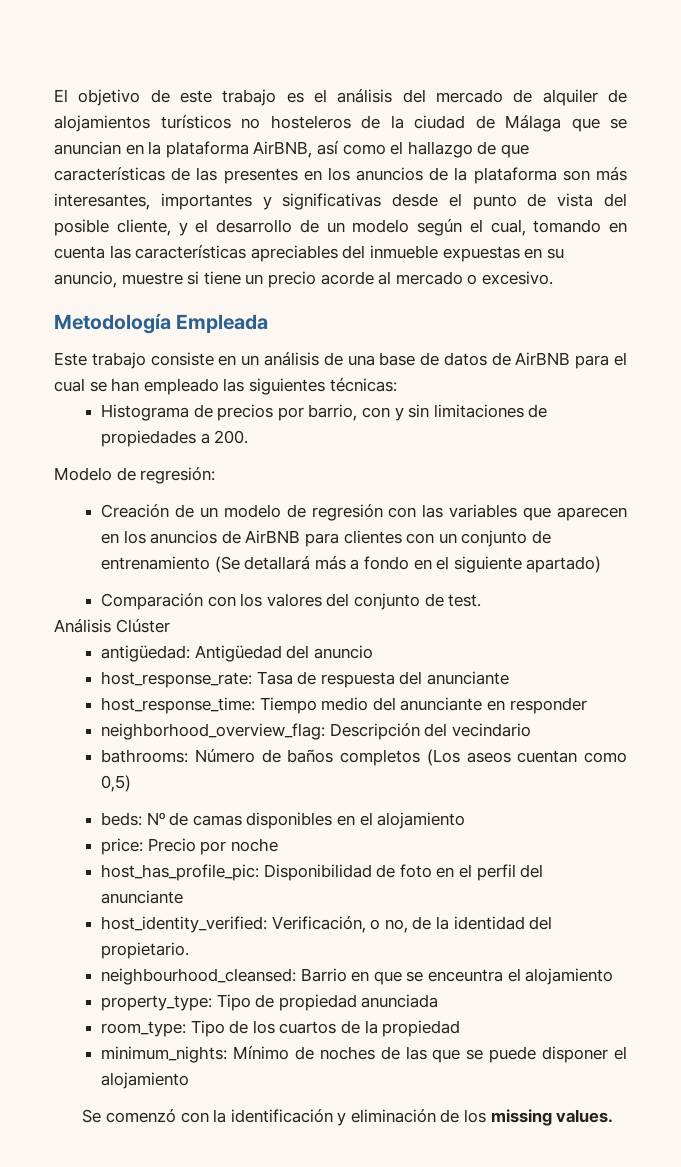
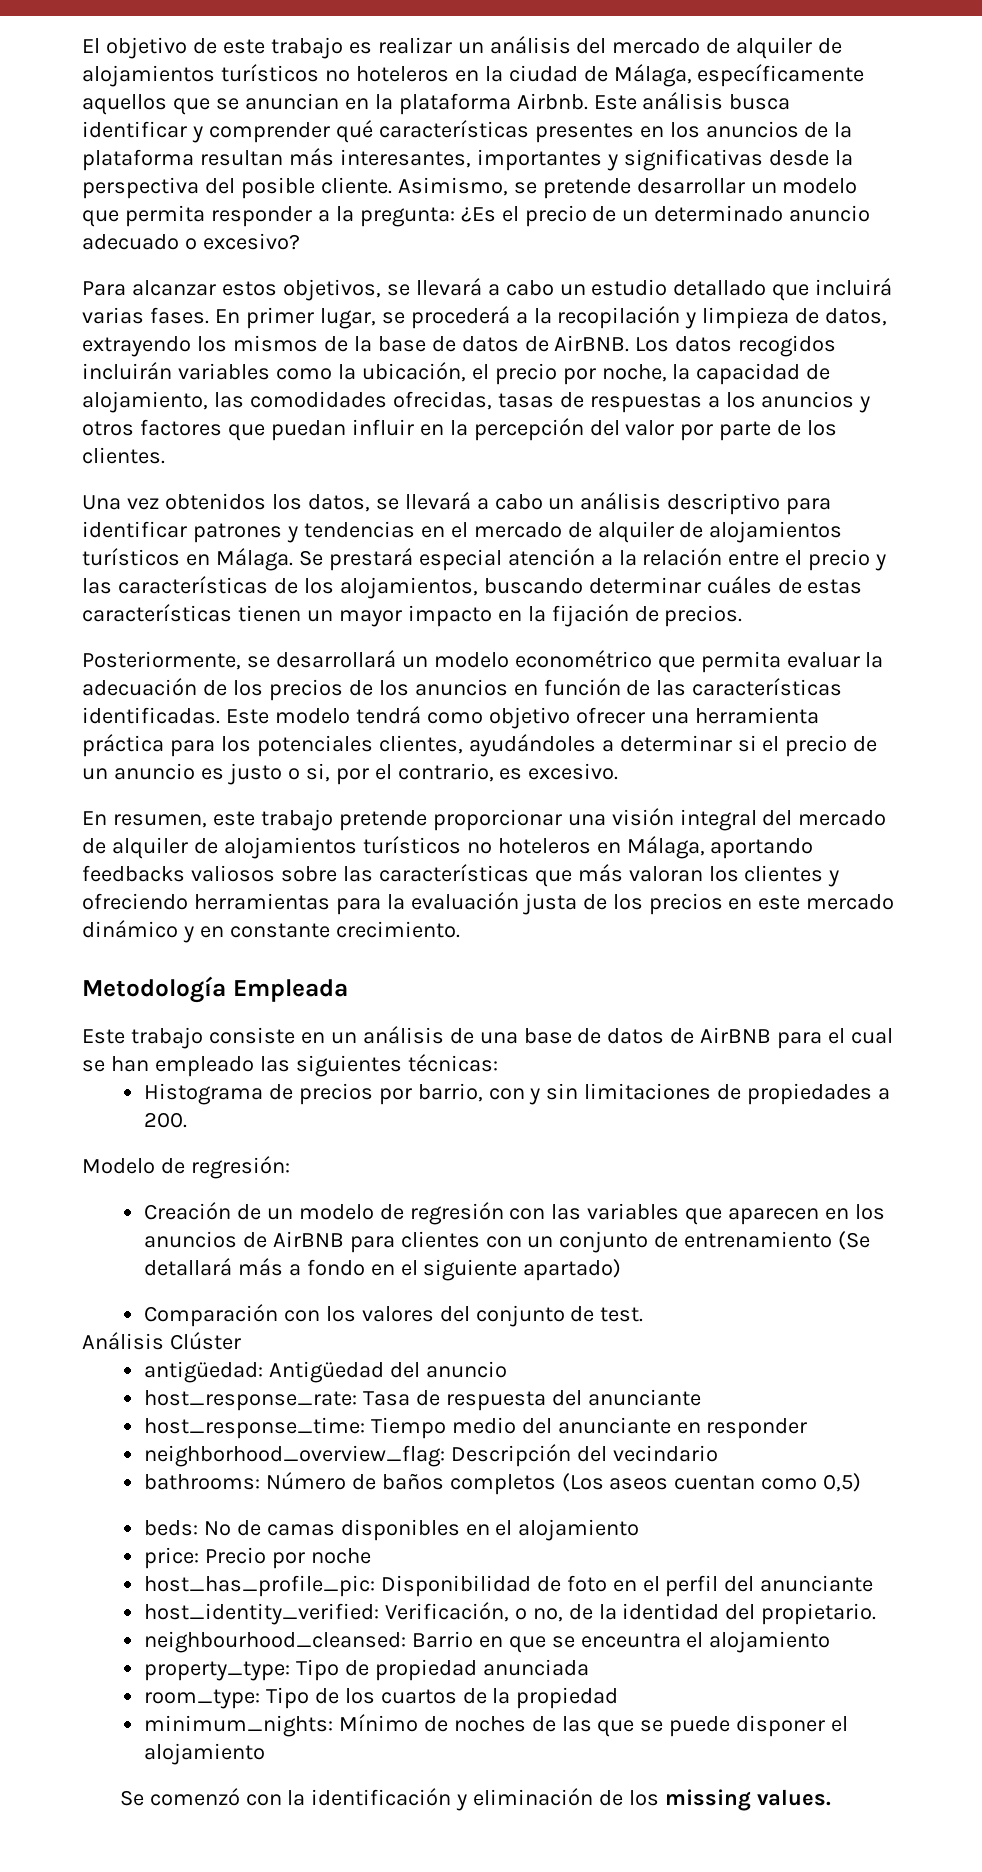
[313,89,327,103] el -> [377,37,484,54] realizar un
[270,115,380,129] hosteleros de -> [355,66,479,82] hoteleros en
[505,115,561,132] Málaga -> [613,64,865,87] [82,94,167,115] Málaga, específicamente aquellos
[253,141,529,158] [54,167,218,181] AirBNB, así como el hallazgo de que características de las -> [516,92,791,110] [82,120,529,143] Airbnb. Este análisis busca identificar y comprender qué características
[562,170,590,181] son -> [199,150,283,166] resultan
[448,193,627,210] [54,219,627,236] [54,245,564,262] [54,271,553,288] el punto de vista del posible cliente, y el desarrollo de un modelo según el cual, tomando en cuenta las características apreciables del inmueble expuestas en su anuncio, muestre si tiene un precio acorde al mercado o excesivo. -> [834,150,853,166] [82,177,858,199] [82,205,871,227] [82,233,300,250] [82,278,893,301] [82,306,888,329] [82,335,837,357] [82,362,831,385] [82,391,871,413] [82,418,838,441] [82,447,165,464] [82,492,832,515] [82,521,843,543] [82,548,887,571] [82,576,863,599] [82,604,743,627] [82,650,884,673] [82,678,843,701] [82,706,819,729] [82,734,878,757] [82,763,619,785] [82,808,887,831] [82,836,814,859] [82,864,840,887] [82,892,895,915] [82,920,460,943] la perspectiva del posible cliente. Asimismo, se pretende desarrollar un modelo que permita responder a la pregunta: ¿Es el precio de un determinado anuncio adecuado o excesivo? // Para alcanzar estos objetivos, se llevará a cabo un estudio detallado que incluirá varias fases. En primer lugar, se procederá a la recopilación y limpieza de datos, extrayendo los mismos de la base de datos de AirBNB. Los datos recogidos incluirán variables como la ubicación, el precio por noche, la capacidad de alojamiento, las comodidades ofrecidas, tasas de respuestas a los anuncios y otros factores que puedan influir en la percepción del valor por parte de los clientes. // Una vez obtenidos los datos, se llevará a cabo un análisis descriptivo para identificar patrones y tendencias en el mercado de alquiler de alojamientos turísticos en Málaga. Se prestará especial atención a la relación entre el precio y las características de los alojamientos, buscando determinar cuáles de estas características tienen un mayor impacto en la fijación de precios. // Posteriormente, se desarrollará un modelo econométrico que permita evaluar la adecuación de los precios de los anuncios en función de las características identificadas. Este modelo tendrá como objetivo ofrecer una herramienta práctica para los potenciales clientes, ayudándoles a determinar si el precio de un anuncio es justo o si, por el contrario, es excesivo. // En resumen, este trabajo pretende proporcionar una visión integral del mercado de alquiler de alojamientos turísticos no hoteleros en Málaga, aportando feedbacks valiosos sobre las características que más valoran los clientes y ofreciendo herramientas para la evaluación justa de los precios en este mercado dinámico y en constante crecimiento.

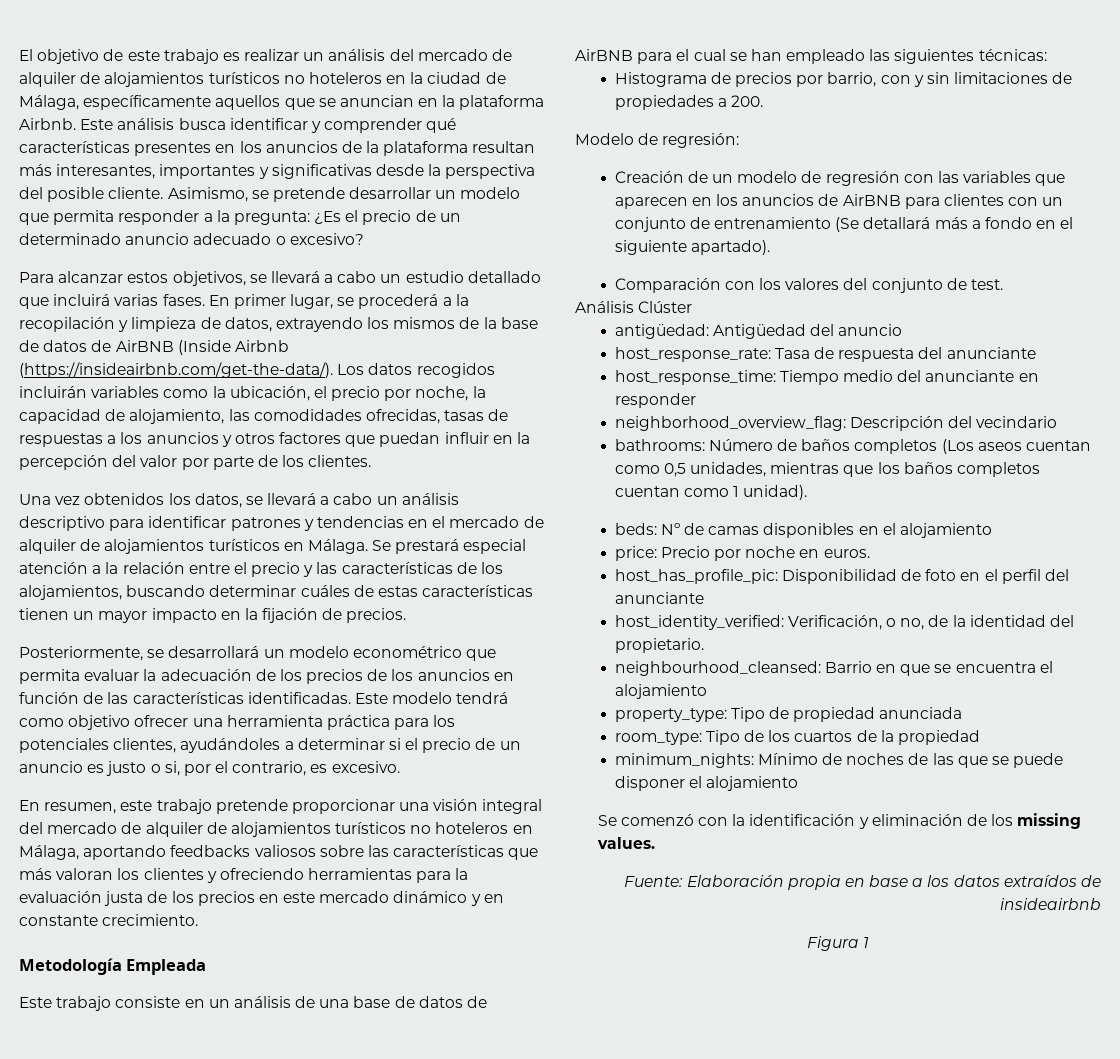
[554,335,630,352] AirBNB. -> [115,340,289,355] [19,362,333,378] AirBNB (Inside Airbnb (https://insideairbnb.com/get-the-data/).
[523,1259,622,1281] apartado) -> [690,240,770,255] apartado).
[823,1473,862,1492] 0,5) -> [663,462,1040,477] [614,485,808,500] 0,5 unidades, mientras que los baños completos cuentan como 1 unidad).
(371, 1556) none -> [799,549,870,558] en euros.
[580,1633,681,1648] enceuntra -> [955,662,1036,673] encuentra
(832, 1797) none -> [624,875,1101,890] [1000,898,1101,910] [806,936,870,951] // Fuente: Elaboración propia en base a los datos extraídos de insideairbnb // Figura 1

